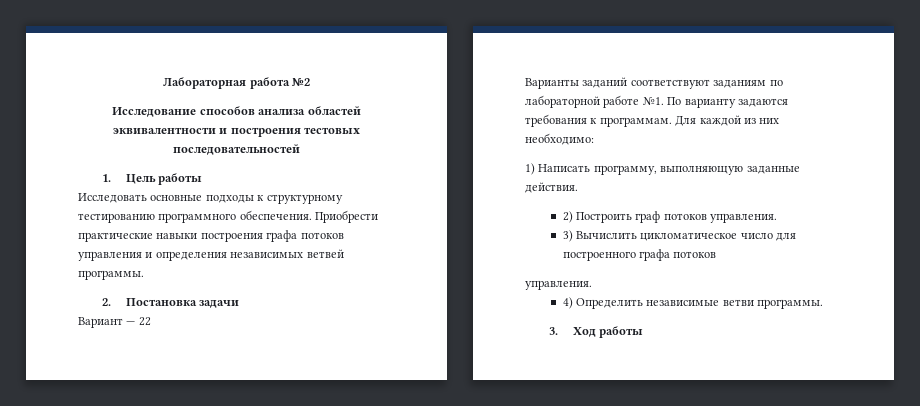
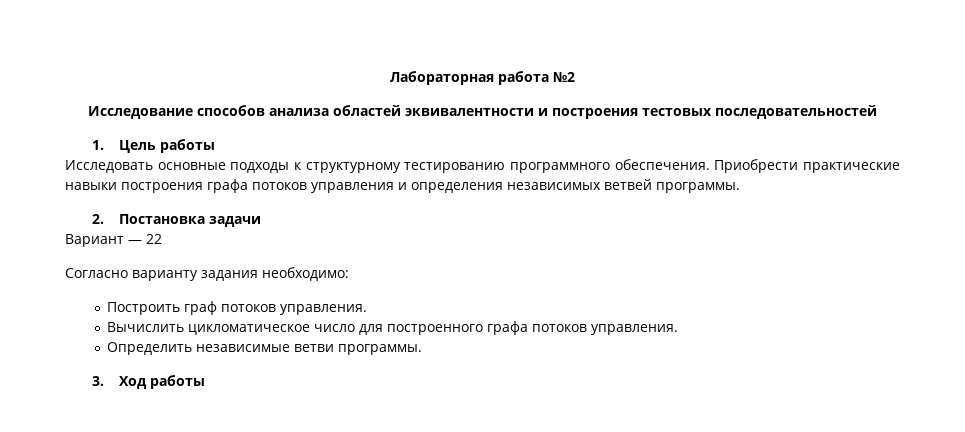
[525,77,783,89] [525,95,788,108] [525,114,780,127] [525,133,594,145] [525,163,800,175] [525,182,578,193] [562,211,573,223] Варианты заданий соответствуют заданиям по лабораторной работе №1. По варианту задаются требования к программам. Для каждой из них необходимо: // 1) Написать программу, выполняющую заданные действия. // 2) -> [65,267,349,281] Согласно варианту задания необходимо: //
[562,230,573,242] 3) -> (368, 309) none
[525,280,592,290] [562,297,573,309] // управления. // 4) -> [591,324,679,335] управления. //

